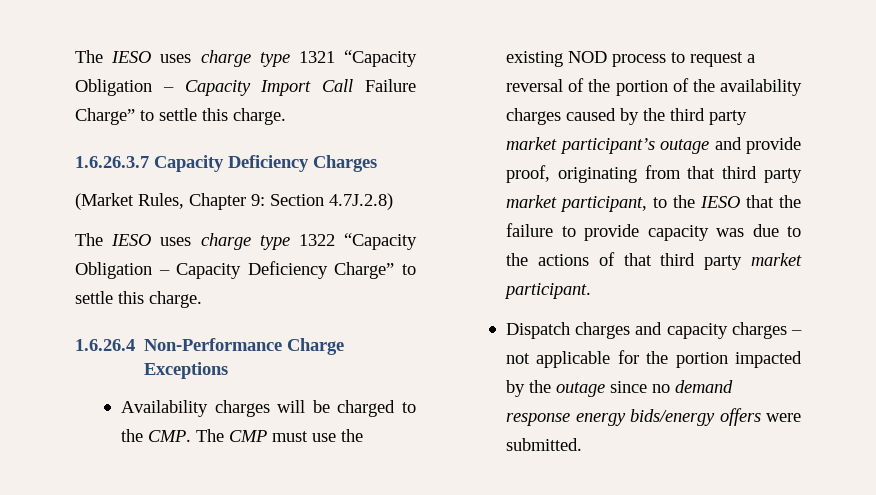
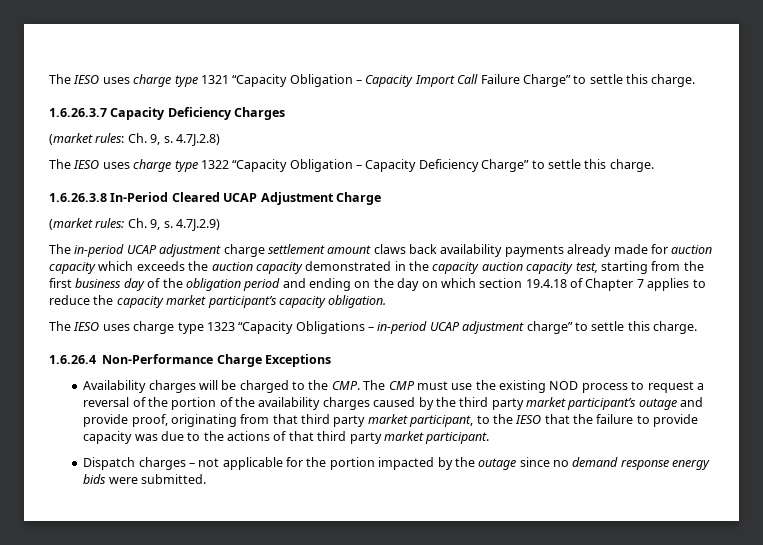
[75,193,324,210] (Market Rules, Chapter 9: Section -> [49,133,173,145] (market rules: Ch. 9, s.
(202, 299) none -> [49,192,381,205] [49,218,220,231] [49,244,713,257] [49,261,704,274] [49,278,706,291] [49,295,387,308] [49,321,697,334] // 1.6.26.3.8 In-Period Cleared UCAP Adjustment Charge // (market rules: Ch. 9, s. 4.7J.2.9) // The in-period UCAP adjustment charge settlement amount claws back availability payments already made for auction capacity which exceeds the auction capacity demonstrated in the capacity auction capacity test, starting from the first business day of the obligation period and ending on the day on which section 19.4.18 of Chapter 7 applies to reduce the capacity market participant’s capacity obligation. // The IESO uses charge type 1323 “Capacity Obligations – in-period UCAP adjustment charge” to settle this charge.
[635,322,787,339] and capacity charges -> (186, 463) none
[630,408,761,426] bids/energy offers -> [83,474,107,484] bids

